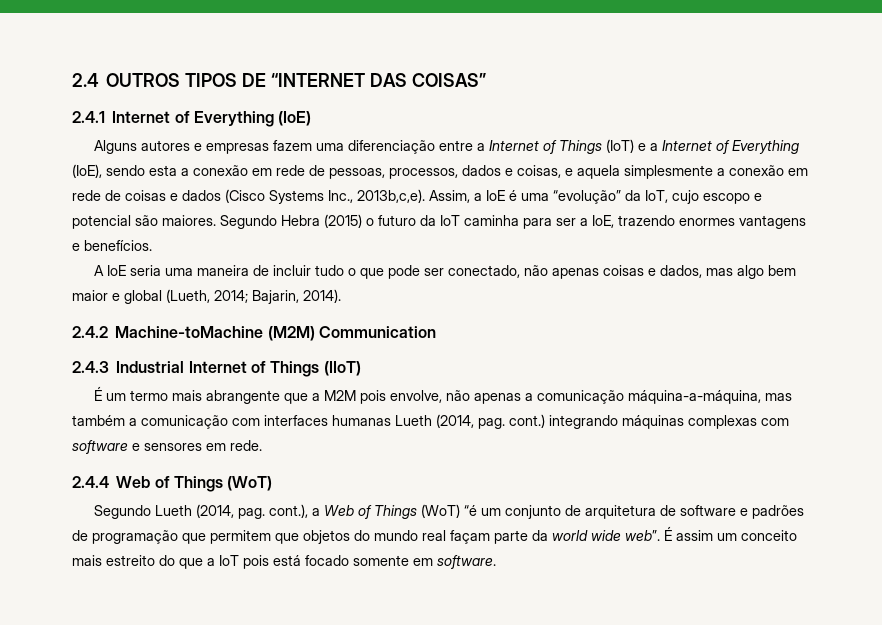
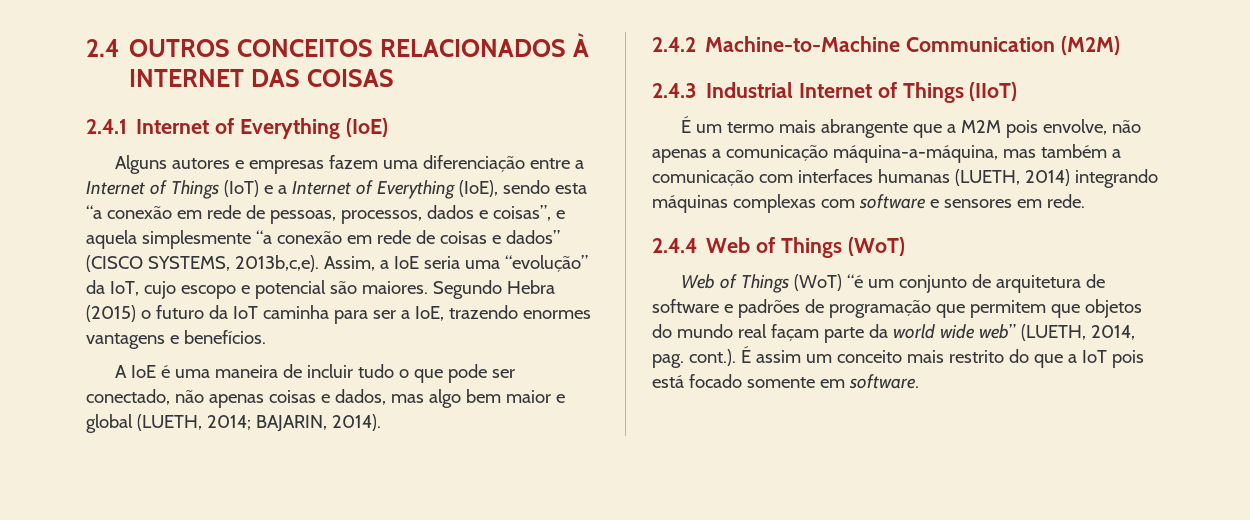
[185,73,486,87] TIPOS DE “INTERNET DAS COISAS” -> [237,33,589,57] [129,69,394,87] CONCEITOS RELACIONADOS À INTERNET DAS COISAS
[181,168,189,176] a -> [86,205,102,219] “a
[517,165,561,178] coisas, -> [492,205,551,221] coisas”,
[717,168,725,176] a -> [255,230,272,244] “a
[182,189,353,204] dados (Cisco Systems Inc., -> [505,230,560,244] [86,255,230,272] dados” (CISCO SYSTEMS,
[509,190,517,201] é -> [423,256,460,269] seria
[130,265,162,276] seria -> [161,365,171,378] é
[166,289,299,304] (Lueth, 2014; Bajarin, -> [136,414,327,432] (LUETH, 2014; BAJARIN,
[115,326,264,338] Machine-toMachine -> [705,36,1056,52] Machine-to-Machine Communication
[318,326,436,338] Communication -> (1120, 45) none
[395,414,545,429] Lueth (2014, pag. cont.) -> [954,169,1070,186] (LUETH, 2014)
[94,504,321,519] Segundo Lueth (2014, pag. cont.), a -> (905, 246) none
[625,530,660,541] web”. -> [978,324,1135,341] [652,349,736,368] web” (LUETH, 2014, pag. cont.).
[106,555,155,566] estreito -> [948,350,1004,363] restrito

